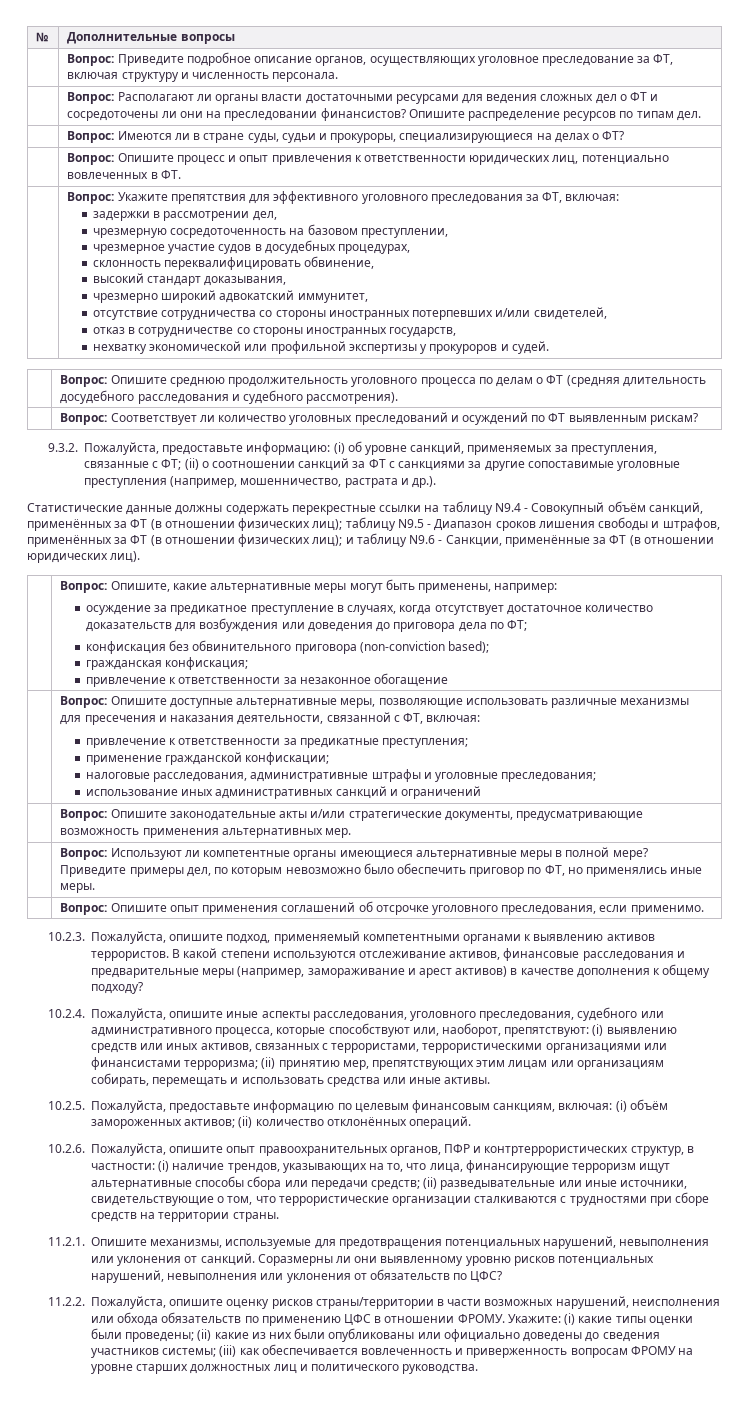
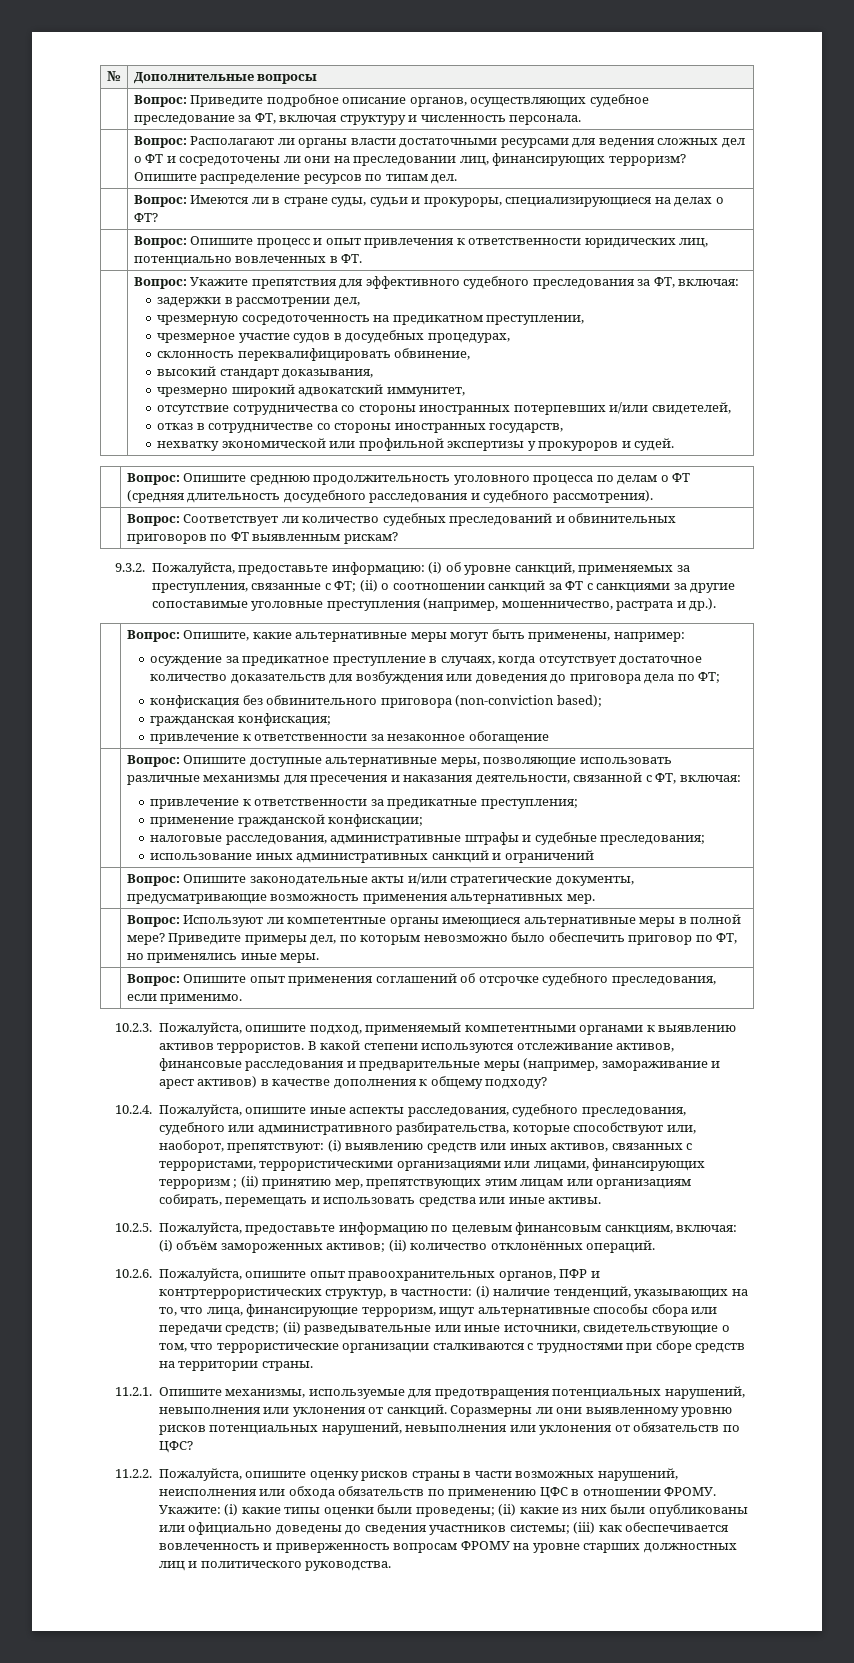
[477,56,539,66] уголовное -> [589,94,649,107] судебное
[320,108,406,121] финансистов? -> [459,153,686,166] лиц, финансирующих терроризм?
[361,194,428,204] уголовного -> [463,276,530,289] судебного
[307,224,358,235] базовом -> [392,315,483,325] предикатном
[289,415,353,425] уголовных -> [382,513,446,526] судебных
[462,412,529,425] осуждений -> [568,513,677,523] [126,534,207,544] обвинительных приговоров
[27,501,703,515] [27,517,720,531] [27,533,714,547] [27,551,141,563] // Статистические данные должны содержать перекрестные ссылки на таблицу N9.4 - Совокупный объём санкций, применённых за ФТ (в отношении физических лиц); таблицу N9.5 - Диапазон сроков лишения свободы и штрафов, применённых за ФТ (в отношении физических лиц); и таблицу N9.6 - Санкции, применённые за ФТ (в отношении юридических лиц). -> (717, 604) none
[435,772,499,782] уголовные -> [534,832,597,845] судебные
[432,905,499,915] уголовного -> [542,973,609,986] судебного
[409,1011,476,1021] уголовного -> [512,1104,579,1117] судебного
[215,1027,274,1037] процесса, -> [396,1122,510,1135] разбирательства,
[90,1057,259,1070] финансистами терроризма; -> [533,1158,706,1171] [158,1179,238,1189] лицами, финансирующих терроризм ;
[227,1163,280,1173] трендов, -> [553,1286,631,1299] тенденций,
[572,1163,637,1173] терроризм -> [361,1307,436,1317] терроризм,
[315,1297,434,1309] страны/территории -> [411,1471,460,1481] страны

